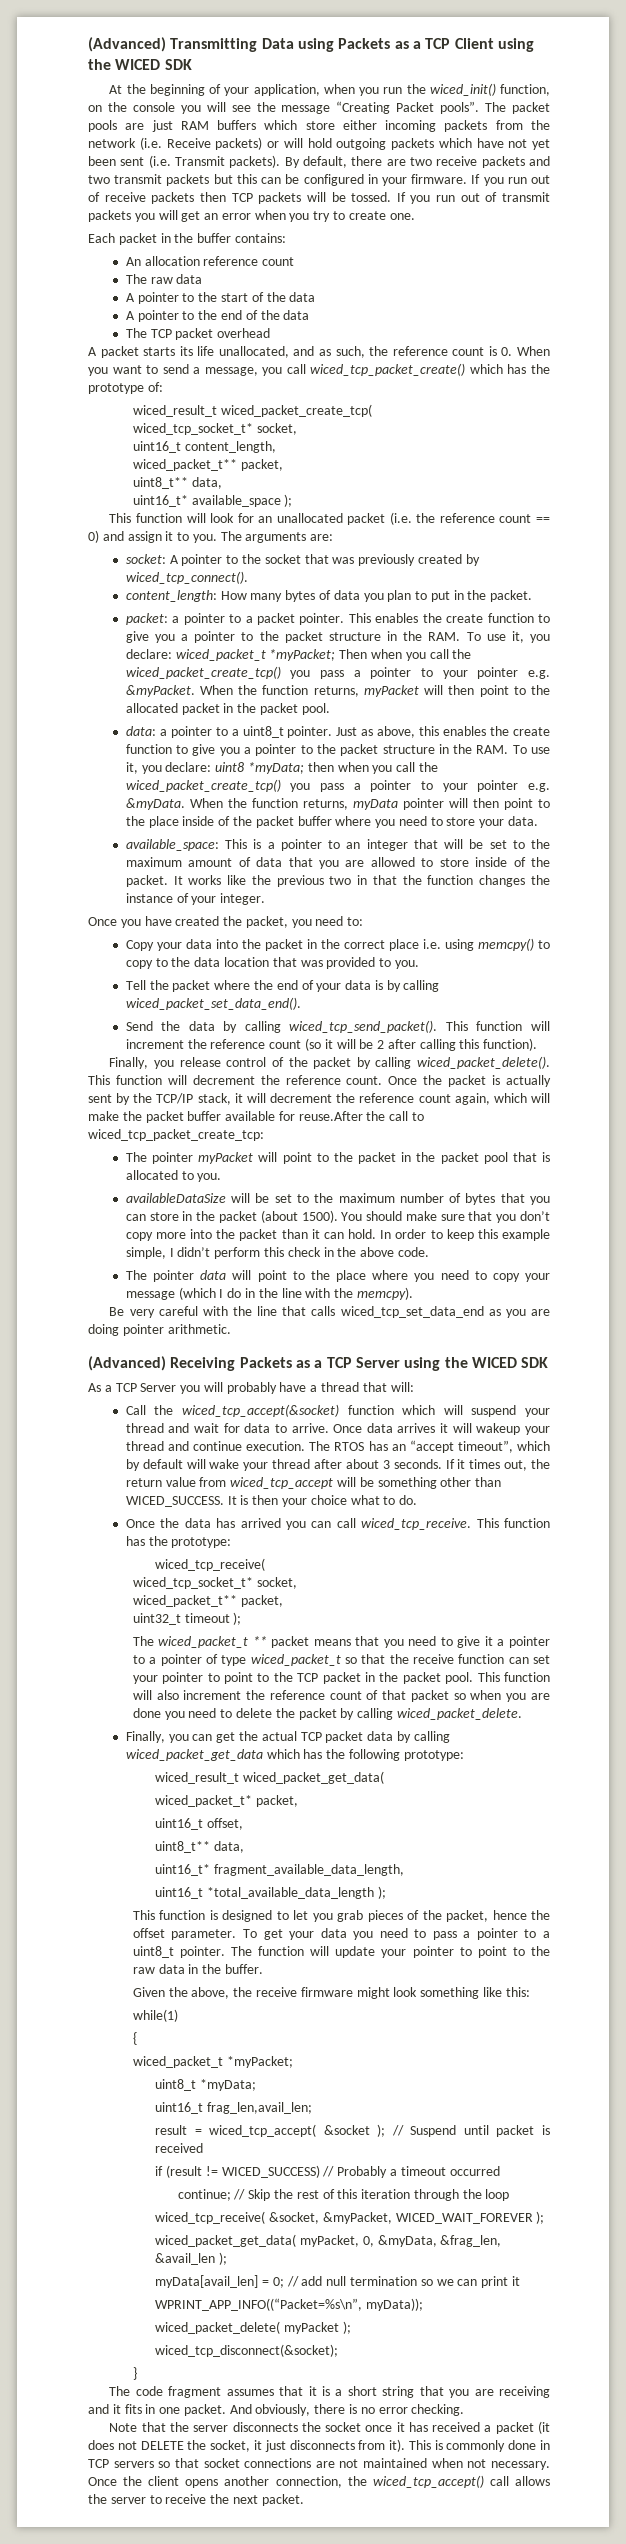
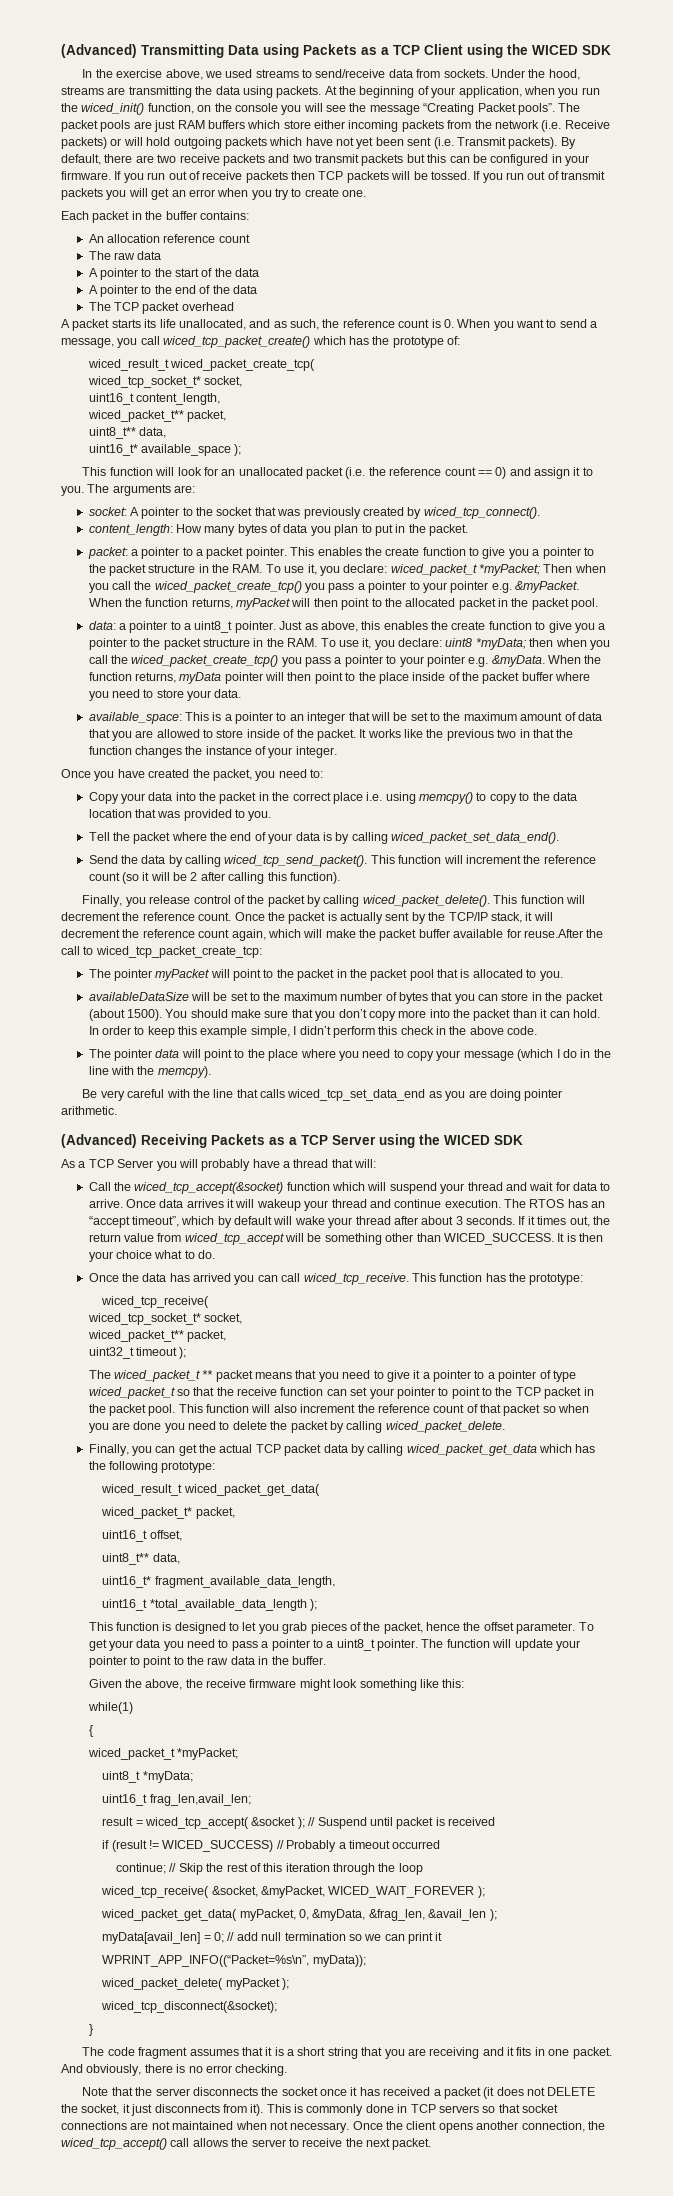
(192, 64) none -> [82,69,580,80] [61,86,322,98] In the exercise above, we used streams to send/receive data from sockets. Under the hood, streams are transmitting the data using packets.

